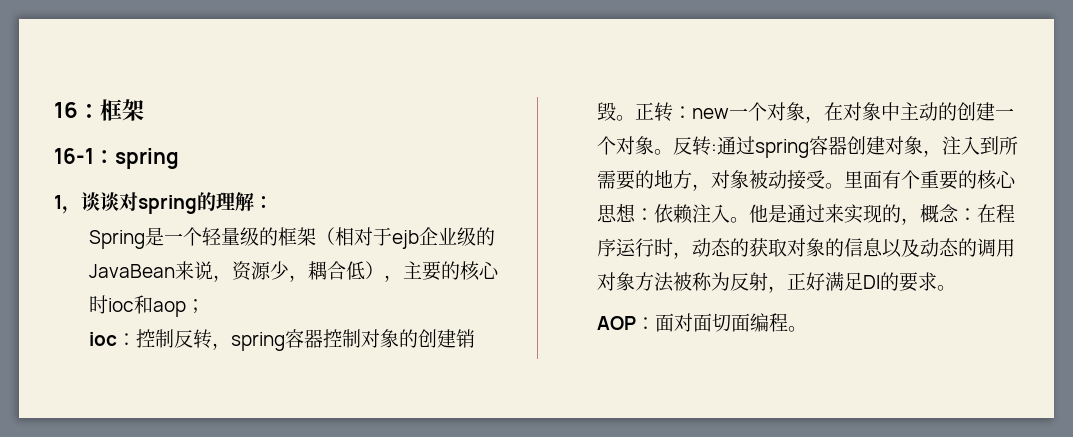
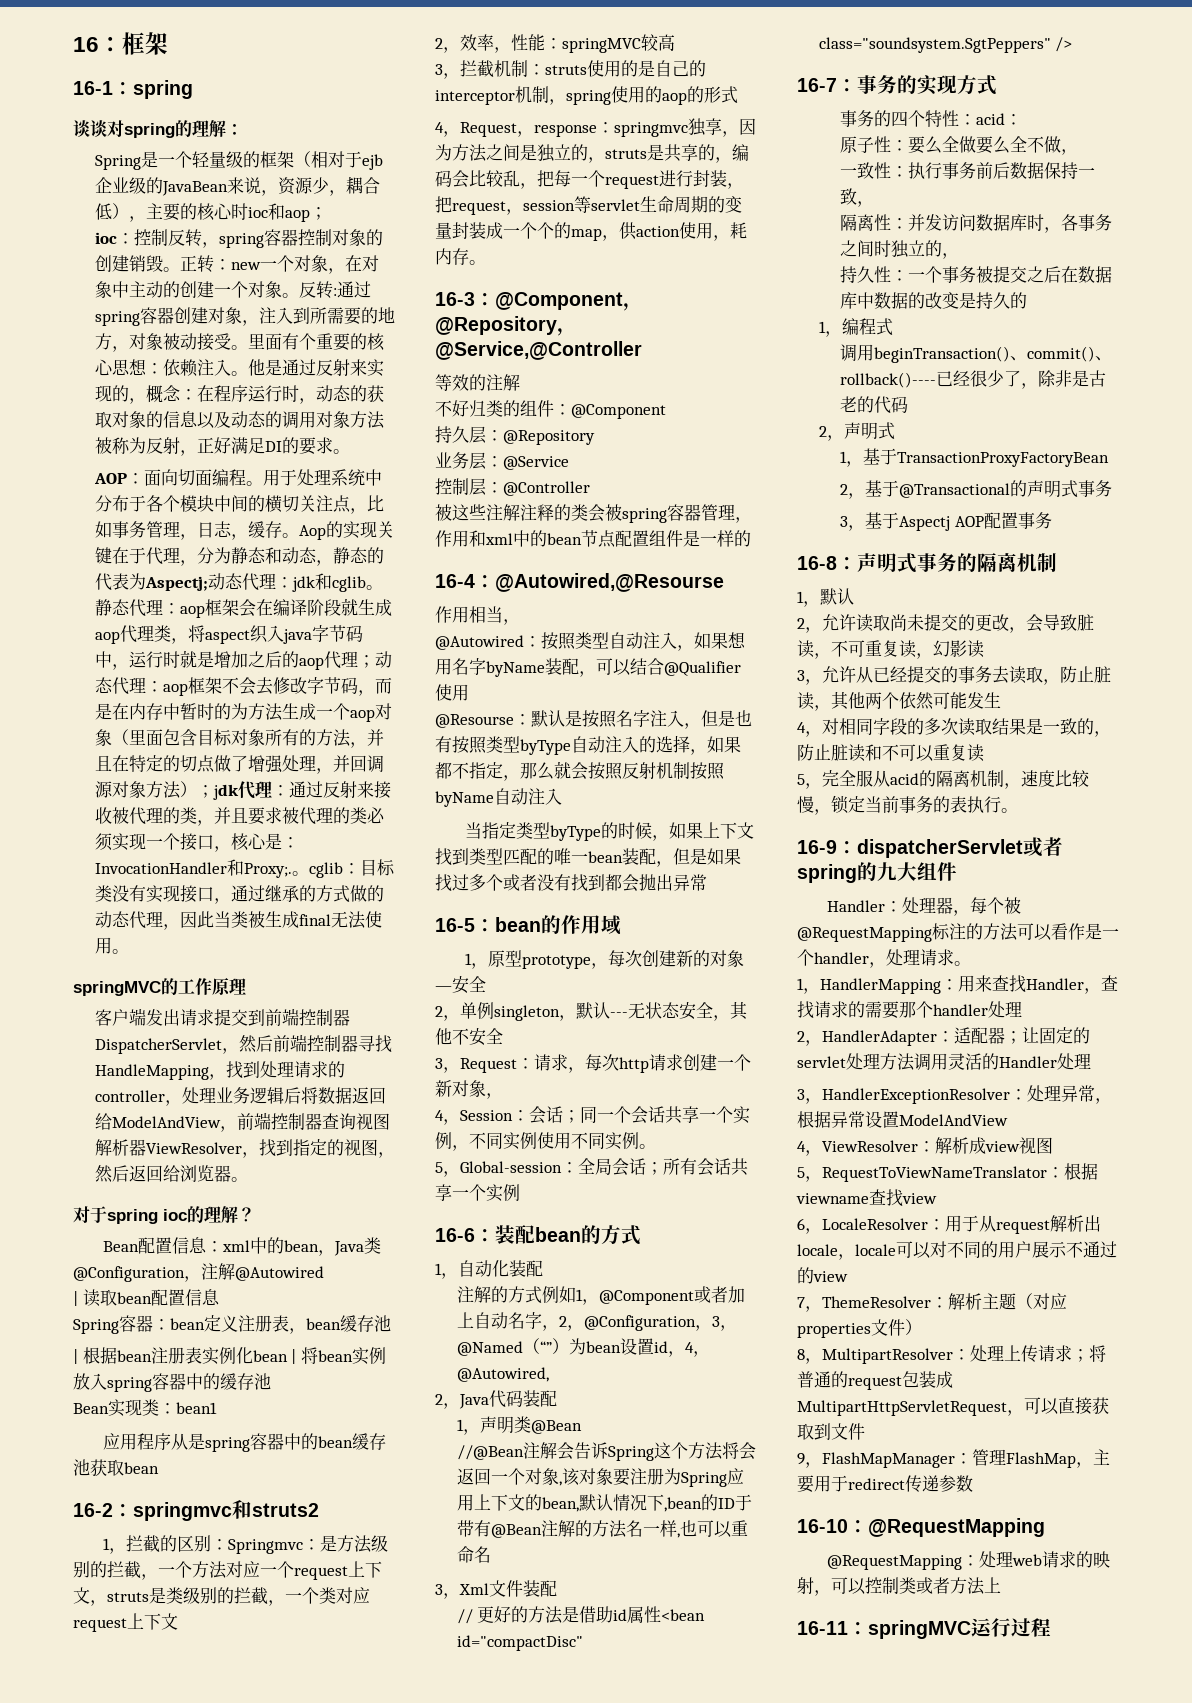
[54,195,81,214] 1， -> (193, 89) none
(826, 213) none -> [315,359,350,376] 反射
[674,313,713,332] 对面 -> [160,469,178,486] 向
(808, 329) none -> [262,469,382,486] [94,495,384,514] [94,521,394,540] [94,547,384,566] [94,573,383,592] [94,598,392,618] [94,625,363,644] [94,650,392,670] [94,677,392,696] [94,703,392,722] [94,729,384,748] [94,755,384,774] [94,781,391,800] [94,807,385,826] [94,833,299,852] [94,859,395,878] [94,885,384,904] [94,911,382,930] [94,937,129,954] [73,978,246,996] [94,1008,350,1026] [94,1034,392,1054] [94,1061,345,1080] [94,1087,386,1106] [94,1112,390,1132] [94,1139,395,1158] [94,1165,248,1183] [73,1206,255,1224] [102,1237,381,1256] [73,1263,324,1282] [73,1289,220,1307] [73,1315,391,1334] [73,1347,386,1365] [73,1373,271,1392] [73,1399,217,1417] [102,1433,386,1452] [73,1459,159,1476] [73,1500,319,1521] [102,1535,388,1554] [73,1561,382,1580] [73,1587,370,1606] [73,1613,178,1632] [435,34,675,53] [435,60,706,79] [435,86,738,105] [435,118,756,137] [435,144,749,163] [435,170,744,189] [435,196,742,215] [435,222,747,241] [435,248,486,265] [435,292,643,311] [435,316,577,336] [435,341,642,360] [435,374,520,391] [435,400,666,419] [435,426,595,445] [435,452,569,470] [435,478,590,496] [435,504,752,523] [435,530,751,548] [435,573,724,592] [435,606,520,625] [435,632,746,651] [435,658,741,677] [435,684,469,701] [435,710,752,729] [435,735,741,755] [435,761,725,781] [435,788,562,807] [464,822,754,841] [435,848,741,867] [435,874,707,892] [435,915,621,935] [464,950,744,969] [435,976,486,994] [435,1001,748,1021] [435,1028,503,1046] [435,1054,751,1073] [435,1080,503,1099] [435,1106,750,1125] [435,1132,656,1151] [435,1158,748,1177] [435,1184,520,1202] [435,1225,641,1245] [435,1260,543,1279] [456,1286,745,1305] [456,1312,737,1331] [456,1338,710,1357] [456,1367,549,1382] [435,1390,557,1409] [456,1416,582,1435] [456,1442,756,1461] [456,1468,744,1487] [456,1494,752,1512] [456,1520,748,1538] [456,1546,491,1563] [435,1580,557,1599] [456,1606,706,1624] [456,1635,583,1651] [818,37,1073,53] [797,75,997,95] [840,110,1023,128] [840,136,1079,155] [840,162,1096,179] [840,188,875,207] [840,214,1113,233] [840,240,960,259] [840,266,1113,283] [840,292,1028,309] [818,318,893,337] [840,344,1113,363] [840,370,1107,389] [840,396,909,414] [818,422,895,441] [840,448,1110,467] [840,480,1113,499] [840,512,1052,531] [797,553,1057,573] [797,588,854,607] [797,614,1094,633] [797,640,984,659] [797,666,1111,685] [797,691,1001,711] [797,718,1111,737] [797,744,984,762] [797,770,1090,789] [797,795,1018,815] [797,837,1063,858] [797,862,957,883] [826,897,1021,916] [797,923,1119,942] [797,949,971,968] [797,975,1118,994] [797,1001,1022,1019] [797,1027,1090,1046] [797,1053,1091,1071] [797,1085,1112,1104] [797,1111,1008,1128] [797,1137,1053,1156] [797,1163,1098,1182] [796,1189,937,1207] [797,1215,1101,1234] [797,1241,1117,1260] [797,1267,848,1284] [797,1293,1067,1312] [797,1319,922,1338] [797,1345,1106,1364] [797,1371,953,1390] [797,1397,1109,1416] [797,1423,865,1440] [797,1449,1110,1468] [797,1475,973,1493] [797,1518,1045,1537] [826,1551,1110,1570] [797,1577,1001,1596] [797,1618,1051,1639] 用于处理系统中分布于各个模块中间的横切关注点，比如事务管理，日志，缓存。Aop的实现关键在于代理，分为静态和动态，静态的代表为Aspectj;动态代理：jdk和cglib。静态代理：aop框架会在编译阶段就生成aop代理类，将aspect织入java字节码中，运行时就是增加之后的aop代理；动态代理：aop框架不会去修改字节码，而是在内存中暂时的为方法生成一个aop对象（里面包含目标对象所有的方法，并且在特定的切点做了增强处理，并回调源对象方法）；jdk代理：通过反射来接收被代理的类，并且要求被代理的类必须实现一个接口，核心是：InvocationHandler和Proxy;.。cglib：目标类没有实现接口，通过继承的方式做的动态代理，因此当类被生成final无法使用。 // springMVC的工作原理 // 客户端发出请求提交到前端控制器DispatcherServlet，然后前端控制器寻找HandleMapping，找到处理请求的controller，处理业务逻辑后将数据返回给ModelAndView，前端控制器查询视图解析器ViewResolver，找到指定的视图，然后返回给浏览器。 // 对于spring ioc的理解？ // Bean配置信息：xml中的bean，Java类@Configuration，注解@Autowired // | 读取bean配置信息 // Spring容器：bean定义注册表，bean缓存池 // | 根据bean注册表实例化bean | 将bean实例放入spring容器中的缓存池 // Bean实现类：bean1 // 应用程序从是spring容器中的bean缓存池获取bean // 16-2：springmvc和struts2 // 1，拦截的区别：Springmvc：是方法级别的拦截，一个方法对应一个request上下文，struts是类级别的拦截，一个类对应request上下文 // 2，效率，性能：springMVC较高 // 3，拦截机制：struts使用的是自己的interceptor机制，spring使用的aop的形式 // 4，Request，response：springmvc独享，因为方法之间是独立的，struts是共享的，编码会比较乱，把每一个request进行封装，把request，session等servlet生命周期的变量封装成一个个的map，供action使用，耗内存。 // 16-3：@Component，@Repository，@Service,@Controller // 等效的注解 // 不好归类的组件：@Component // 持久层：@Repository // 业务层：@Service // 控制层：@Controller // 被这些注解注释的类会被spring容器管理，作用和xml中的bean节点配置组件是一样的 // 16-4：@Autowired,@Resourse // 作用相当， // @Autowired：按照类型自动注入，如果想用名字byName装配，可以结合@Qualifier使用 // @Resourse：默认是按照名字注入，但是也有按照类型byType自动注入的选择，如果都不指定，那么就会按照反射机制按照byName自动注入 // 当指定类型byType的时候，如果上下文找到类型匹配的唯一bean装配，但是如果找过多个或者没有找到都会抛出异常 // 16-5：bean的作用域 // 1，原型prototype，每次创建新的对象—安全 // 2，单例singleton，默认---无状态安全，其他不安全 // 3，Request：请求，每次http请求创建一个新对象， // 4，Session：会话；同一个会话共享一个实例，不同实例使用不同实例。 // 5，Global-session：全局会话；所有会话共享一个实例 // 16-6：装配bean的方式 // 1，自动化装配 // 注解的方式例如1，@Component或者加上自动名字，2，@Configuration，3，@Named（“”）为bean设置id，4，@Autowired, // 2，Java代码装配 // 1，声明类@Bean // //@Bean注解会告诉Spring这个方法将会返回一个对象,该对象要注册为Spring应用上下文的bean,默认情况下,bean的ID于带有@Bean注解的方法名一样,也可以重命名 // 3，Xml文件装配 // // 更好的方法是借助id属性<bean id="compactDisc" class="soundsystem.SgtPeppers" /> // 16-7：事务的实现方式 // 事务的四个特性：acid： // 原子性：要么全做要么全不做， // 一致性：执行事务前后数据保持一致， // 隔离性：并发访问数据库时，各事务之间时独立的， // 持久性：一个事务被提交之后在数据库中数据的改变是持久的 // 1，编程式 // 调用beginTransaction()、commit()、rollback()----已经很少了，除非是古老的代码 // 2，声明式 // 1，基于TransactionProxyFactoryBean // 2，基于@Transactional的声明式事务 // 3，基于Aspectj AOP配置事务 // 16-8：声明式事务的隔离机制 // 1，默认 // 2，允许读取尚未提交的更改，会导致脏读，不可重复读，幻影读 // 3，允许从已经提交的事务去读取，防止脏读，其他两个依然可能发生 // 4，对相同字段的多次读取结果是一致的，防止脏读和不可以重复读 // 5，完全服从acid的隔离机制，速度比较慢，锁定当前事务的表执行。 // 16-9：dispatcherServlet或者spring的九大组件 // Handler：处理器，每个被@RequestMapping标注的方法可以看作是一个handler，处理请求。 // 1，HandlerMapping：用来查找Handler，查找请求的需要那个handler处理 // 2，HandlerAdapter：适配器；让固定的servlet处理方法调用灵活的Handler处理 // 3，HandlerExceptionResolver：处理异常，根据异常设置ModelAndView // 4，ViewResolver：解析成view视图 // 5，RequestToViewNameTranslator：根据viewname查找view // 6，LocaleResolver：用于从request解析出locale，locale可以对不同的用户展示不通过的view // 7，ThemeResolver：解析主题（对应properties文件） // 8，MultipartResolver：处理上传请求；将普通的request包装成MultipartHttpServletRequest，可以直接获取到文件 // 9，FlashMapManager：管理FlashMap，主要用于redirect传递参数 // 16-10：@RequestMapping // @RequestMapping：处理web请求的映射，可以控制类或者方法上 // 16-11：springMVC运行过程

